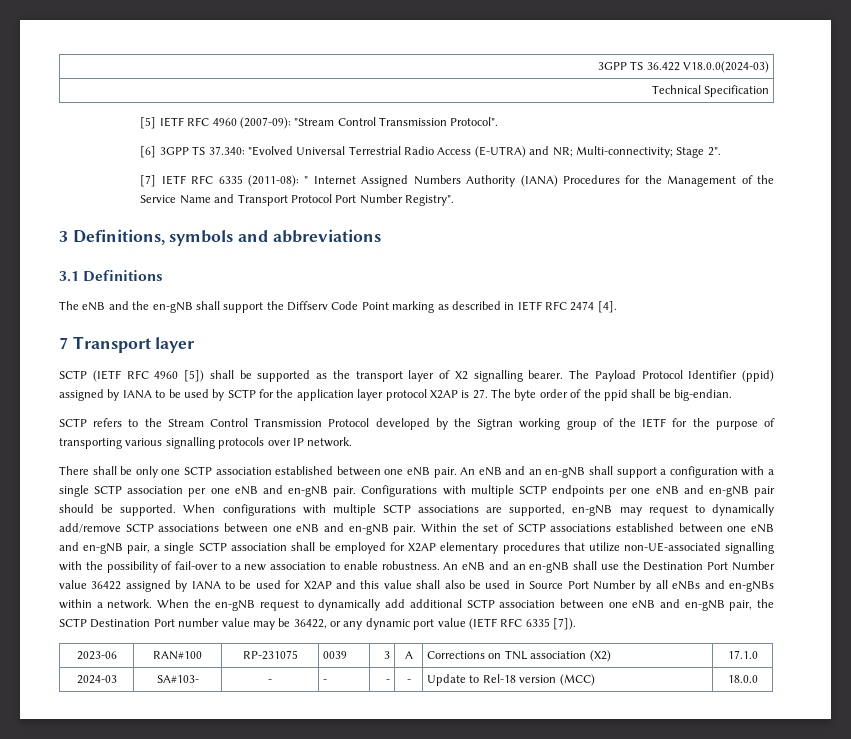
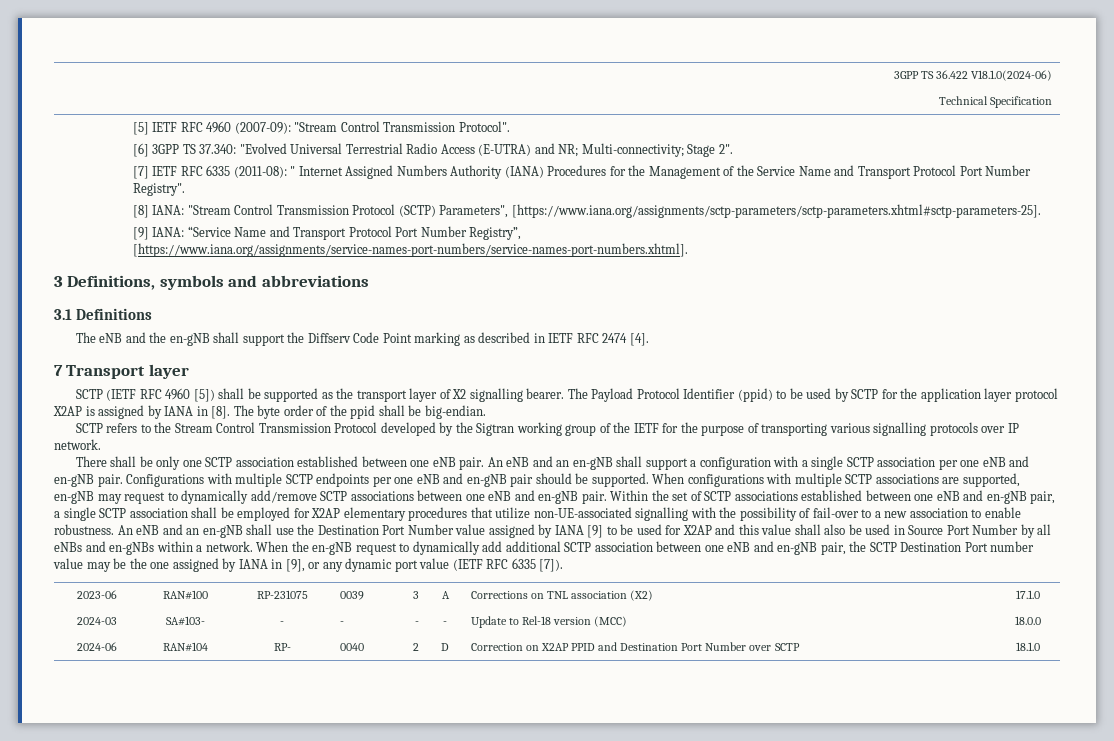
[682,61,769,73] V18.0.0(2024-03) -> [971,70,1053,81] V18.1.0(2024-06)
(455, 200) none -> [132,204,1041,218] [132,226,522,240] [132,243,688,257] // [8] IANA: "Stream Control Transmission Protocol (SCTP) Parameters", [https://www.iana.org/assignments/sctp-parameters/sctp-parameters.xhtml#sctp-parameters-25]. // [9] IANA: “Service Name and Transport Protocol Port Number Registry”, [https://www.iana.org/assignments/service-names-port-numbers/service-names-port-numbers.xhtml].
[59,389,152,401] assigned by IANA -> (773, 395) none
[472,389,488,399] 27. -> [98,405,231,419] assigned by IANA in [8].
[91,580,221,592] 36422 assigned by IANA -> [488,524,604,538] assigned by IANA [9]
[293,619,327,629] 36422, -> [129,558,305,572] the one assigned by IANA in [9],
(758, 679) none -> [76,642,117,651] [162,642,208,652] [273,643,291,651] [339,643,364,651] [413,643,420,651] [441,643,449,651] [470,642,800,651] [1015,642,1040,651] // 2024-06 | RAN#104 | RP- | 0040 | 2 | D | Correction on X2AP PPID and Destination Port Number over SCTP | 18.1.0

